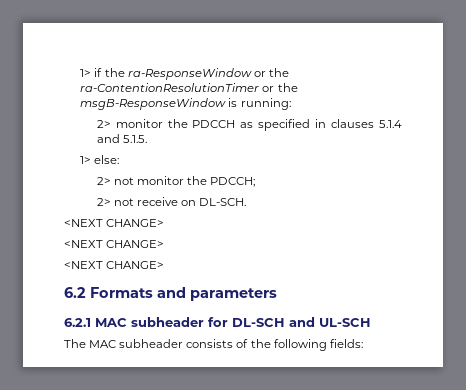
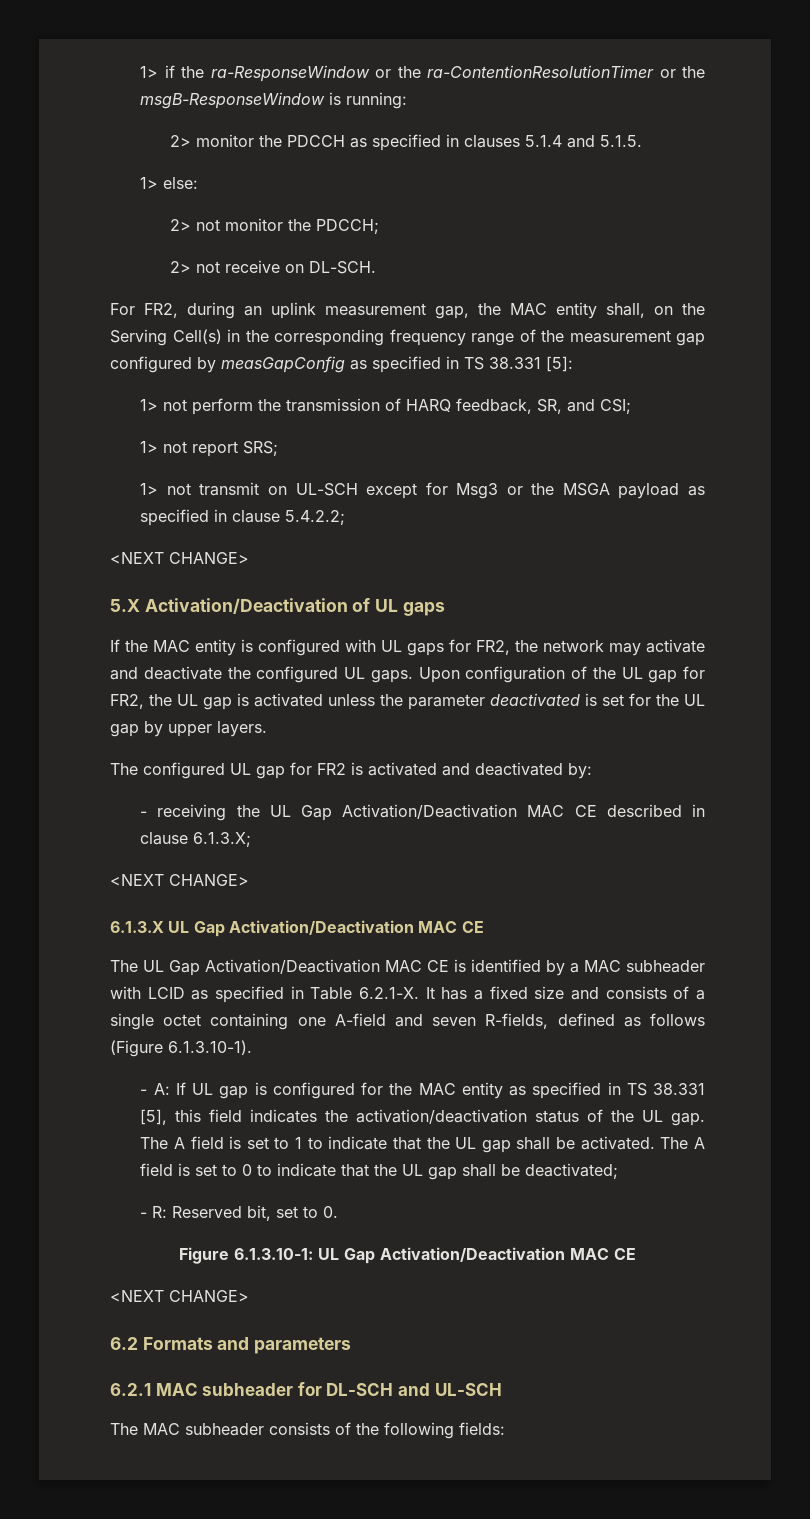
[64,219,165,227] [64,240,165,248] <NEXT CHANGE> // <NEXT CHANGE> -> [110,302,705,319] [110,329,705,346] [110,356,573,373] [140,398,632,415] [140,441,279,457] [140,482,705,499] [140,509,346,526] [110,552,249,564] [110,598,445,616] [110,639,705,656] [110,666,705,683] [110,693,705,710] [110,721,267,737] [110,762,592,779] [140,804,705,821] [140,832,252,847] [110,874,249,886] [110,920,484,937] [110,959,705,976] [110,986,705,1003] [110,1013,705,1030] [110,1040,252,1057] [140,1082,706,1099] [140,1109,705,1126] [140,1136,705,1153] [140,1163,619,1180] [140,1205,339,1221] [179,1247,636,1264] For FR2, during an uplink measurement gap, the MAC entity shall, on the Serving Cell(s) in the corresponding frequency range of the measurement gap configured by measGapConfig as specified in TS 38.331 [5]: // 1> not perform the transmission of HARQ feedback, SR, and CSI; // 1> not report SRS; // 1> not transmit on UL-SCH except for Msg3 or the MSGA payload as specified in clause 5.4.2.2; // <NEXT CHANGE> // 5.X Activation/Deactivation of UL gaps // If the MAC entity is configured with UL gaps for FR2, the network may activate and deactivate the configured UL gaps. Upon configuration of the UL gap for FR2, the UL gap is activated unless the parameter deactivated is set for the UL gap by upper layers. // The configured UL gap for FR2 is activated and deactivated by: // - receiving the UL Gap Activation/Deactivation MAC CE described in clause 6.1.3.X; // <NEXT CHANGE> // 6.1.3.X UL Gap Activation/Deactivation MAC CE // The UL Gap Activation/Deactivation MAC CE is identified by a MAC subheader with LCID as specified in Table 6.2.1-X. It has a fixed size and consists of a single octet containing one A-field and seven R-fields, defined as follows (Figure 6.1.3.10-1). // - A: If UL gap is configured for the MAC entity as specified in TS 38.331 [5], this field indicates the activation/deactivation status of the UL gap. The A field is set to 1 to indicate that the UL gap shall be activated. The A field is set to 0 to indicate that the UL gap shall be deactivated; // - R: Reserved bit, set to 0. // Figure 6.1.3.10-1: UL Gap Activation/Deactivation MAC CE

